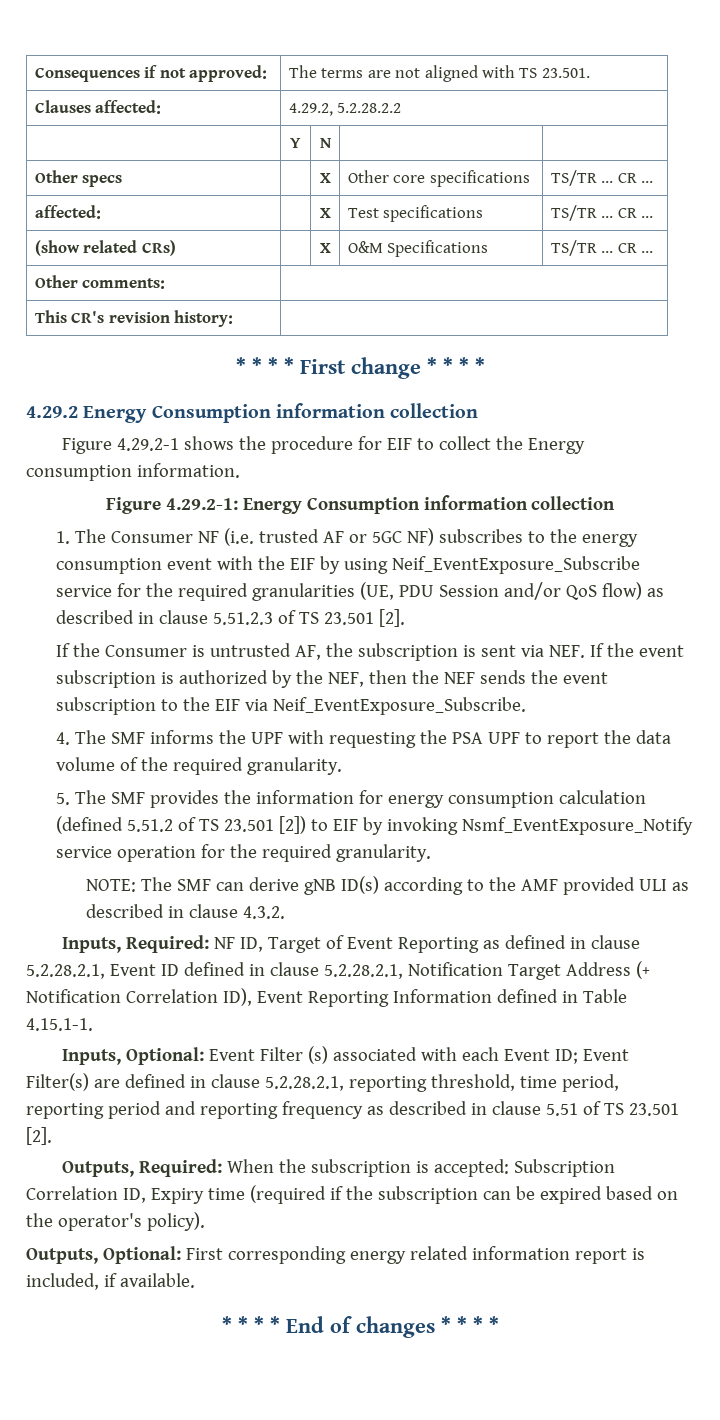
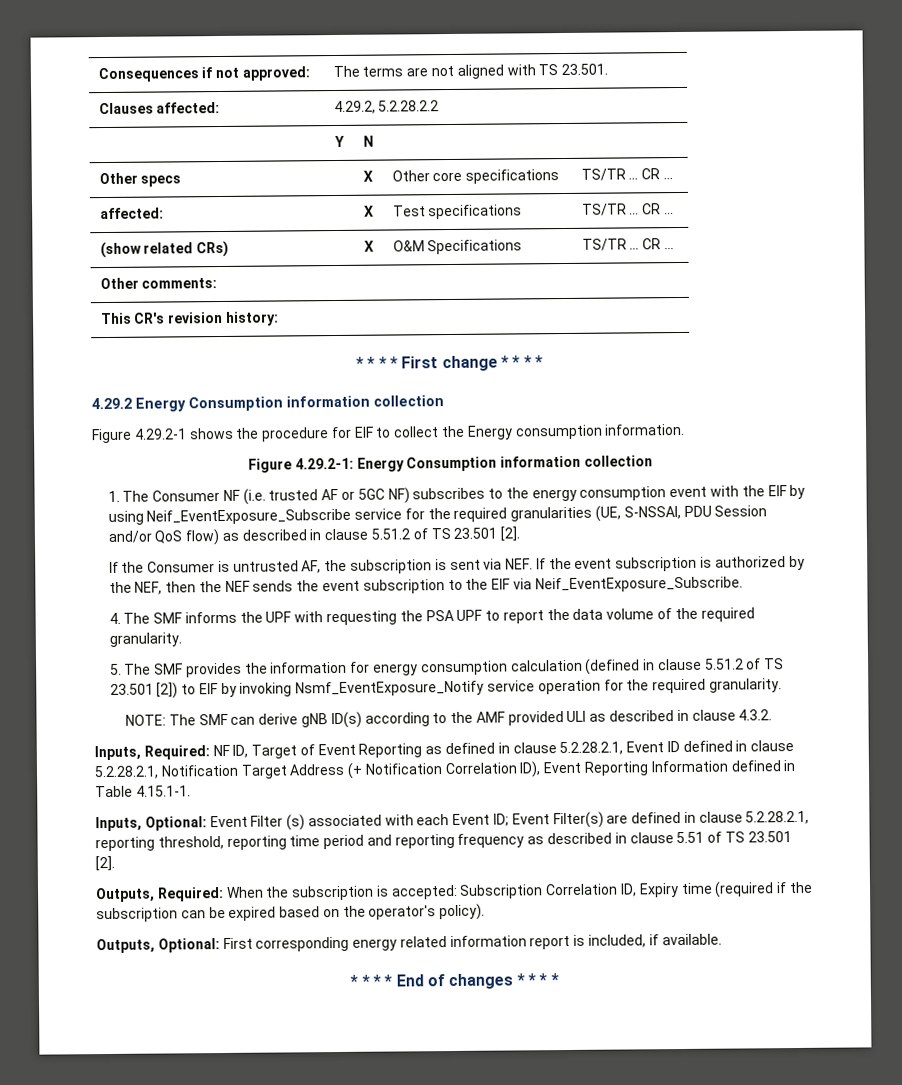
(395, 591) none -> [623,505,681,520] S-NSSAI,
[213,612,274,625] 5.51.2.3 -> [371,528,411,540] 5.51.2
(124, 825) none -> [643,658,702,671] in clause
[519,1074,619,1092] [26,1103,104,1119] time period, reporting -> [226,835,321,850] reporting time

